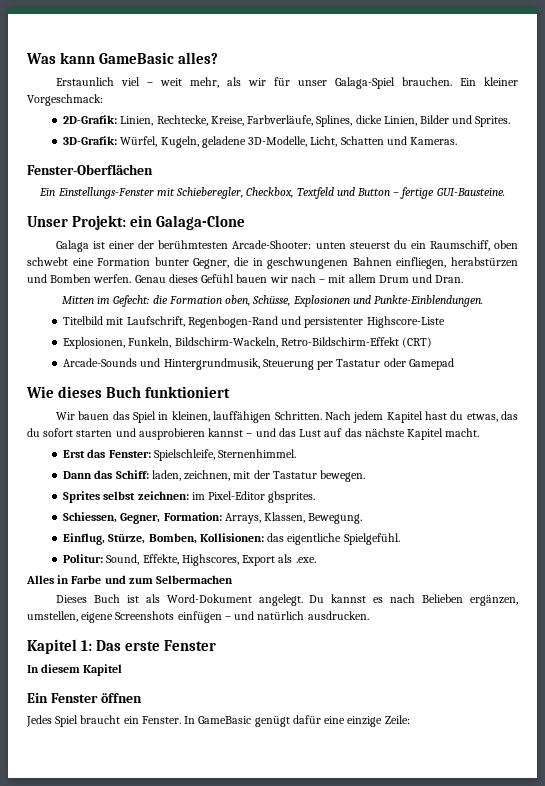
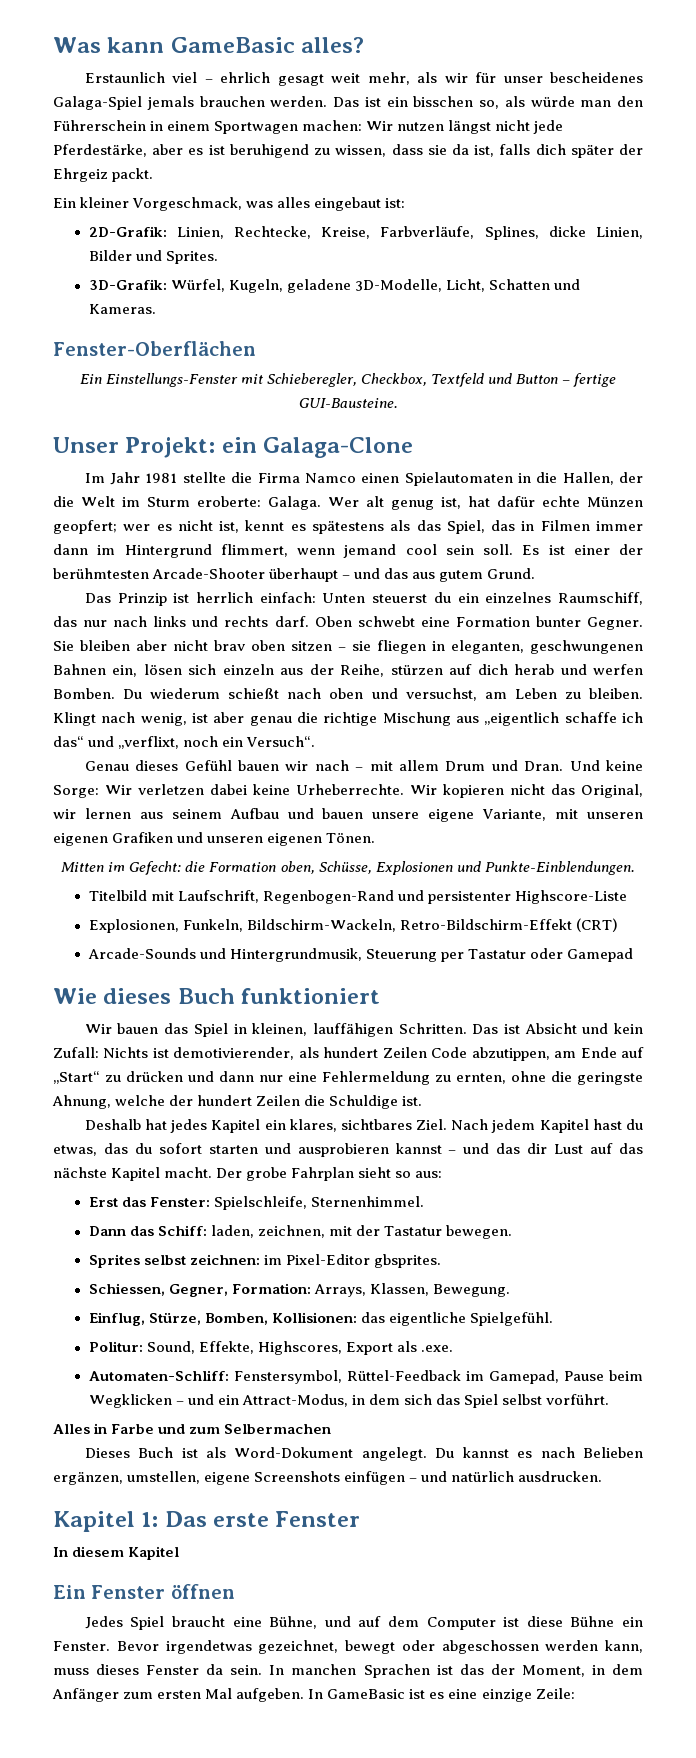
(154, 84) none -> [220,72,324,86] ehrlich gesagt
[335,77,519,89] [27,94,103,106] Galaga-Spiel brauchen. Ein kleiner Vorgeschmack: -> [550,72,644,83] [53,96,643,110] [53,120,564,134] [53,144,643,158] [53,168,154,182] [53,197,406,211] bescheidenes Galaga-Spiel jemals brauchen werden. Das ist ein bisschen so, als würde man den Führerschein in einem Sportwagen machen: Wir nutzen längst nicht jede Pferdestärke, aber es ist beruhigend zu wissen, dass sie da ist, falls dich später der Ehrgeiz packt. // Ein kleiner Vorgeschmack, was alles eingebaut ist:
[56,240,518,252] [27,257,518,269] [27,274,132,283] Galaga ist einer der berühmtesten Arcade-Shooter: unten steuerst du ein Raumschiff, oben schwebt eine Formation bunter Gegner, die in geschwungenen Bahnen einfliegen, herabstürzen und Bomben werfen. -> [84,472,643,486] [53,496,643,510] [53,520,643,534] [53,544,643,558] [53,568,536,582] [84,592,644,606] [53,616,643,630] [53,640,643,654] [53,664,643,677] [53,688,644,701] [53,712,643,726] [53,736,316,749] Im Jahr 1981 stellte die Firma Namco einen Spielautomaten in die Hallen, der die Welt im Sturm eroberte: Galaga. Wer alt genug ist, hat dafür echte Münzen geopfert; wer es nicht ist, kennt es spätestens als das Spiel, das in Filmen immer dann im Hintergrund flimmert, wenn jemand cool sein soll. Es ist einer der berühmtesten Arcade-Shooter überhaupt – und das aus gutem Grund. // Das Prinzip ist herrlich einfach: Unten steuerst du ein einzelnes Raumschiff, das nur nach links und rechts darf. Oben schwebt eine Formation bunter Gegner. Sie bleiben aber nicht brav oben sitzen – sie fliegen in eleganten, geschwungenen Bahnen ein, lösen sich einzeln aus der Reihe, stürzen auf dich herab und werfen Bomben. Du wiederum schießt nach oben und versuchst, am Leben zu bleiben. Klingt nach wenig, ist aber genau die richtige Mischung aus „eigentlich schaffe ich das“ und „verflixt, noch ein Versuch“. //
(464, 279) none -> [569,760,643,771] [53,784,643,798] [53,808,644,822] [53,832,376,846] Und keine Sorge: Wir verletzen dabei keine Urheberrechte. Wir kopieren nicht das Original, wir lernen aus seinem Aufbau und bauen unsere eigene Variante, mit unseren eigenen Grafiken und unseren eigenen Tönen.
(322, 415) none -> [472,1023,643,1034] [53,1047,644,1061] [53,1071,643,1085] [52,1095,423,1109] [84,1119,448,1133] Das ist Absicht und kein Zufall: Nichts ist demotivierender, als hundert Zeilen Code abzutippen, am Ende auf „Start“ zu drücken und dann nur eine Fehlermeldung zu ernten, ohne die geringste Ahnung, welche der hundert Zeilen die Schuldige ist. // Deshalb hat jedes Kapitel ein klares, sichtbares Ziel.
(296, 432) none -> [527,1143,548,1154] dir
(480, 432) none -> [216,1167,443,1181] Der grobe Fahrplan sieht so aus:
(316, 560) none -> [88,1370,644,1384] [88,1394,610,1408] // Automaten-Schliff: Fenstersymbol, Rüttel-Feedback im Gamepad, Pause beim Wegklicken – und ein Attract-Modus, in dem sich das Spiel selbst vorführt.
[123,715,321,727] ein Fenster. In GameBasic genügt dafür -> [232,1616,643,1630] [53,1640,643,1654] [53,1664,644,1678] [52,1688,445,1702] eine Bühne, und auf dem Computer ist diese Bühne ein Fenster. Bevor irgendetwas gezeichnet, bewegt oder abgeschossen werden kann, muss dieses Fenster da sein. In manchen Sprachen ist das der Moment, in dem Anfänger zum ersten Mal aufgeben. In GameBasic ist es

